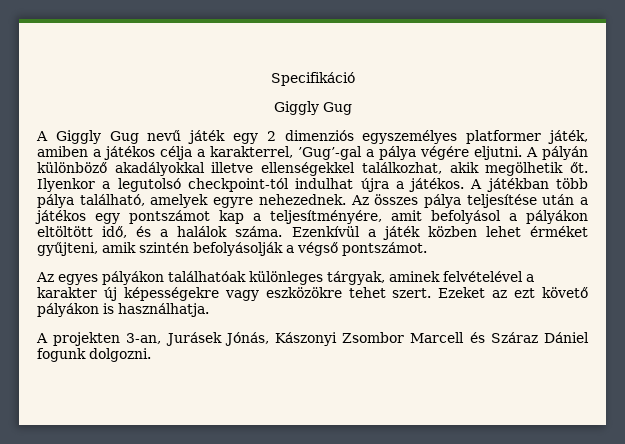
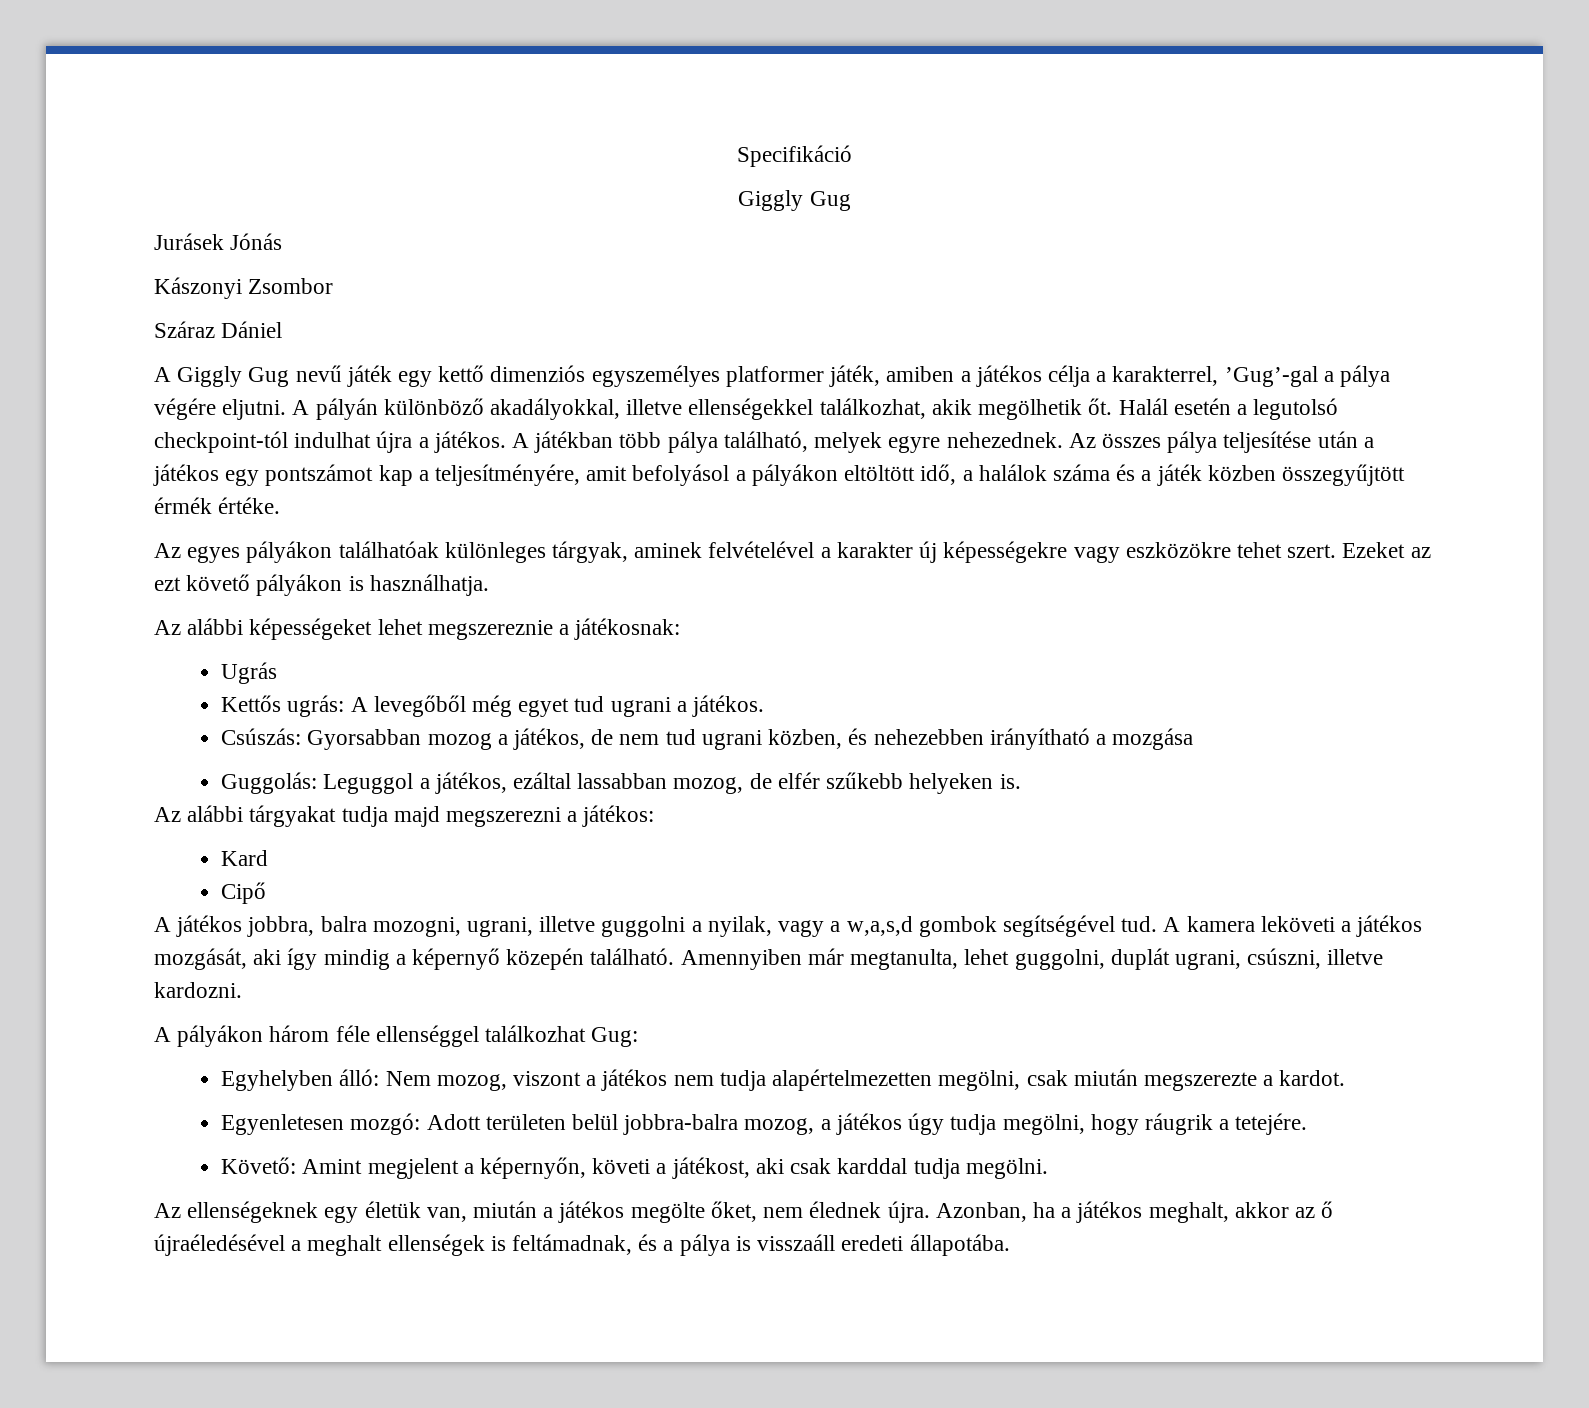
(352, 108) none -> [154,233,283,250] [154,277,334,299] [154,321,283,338] // Jurásek Jónás // Kászonyi Zsombor // Száraz Dániel
[266,131,276,141] 2 -> [438,365,485,382] kettő
[114,162,205,176] akadályokkal -> [490,398,621,420] akadályokkal,
[37,178,95,192] Ilyenkor -> [1118,398,1231,415] Halál esetén
[150,194,209,208] amelyek -> [814,432,883,453] melyek
[136,226,152,237] és -> (957, 474) none
[235,226,360,237] száma. Ezenkívül -> [1052,464,1136,481] száma és
[485,226,588,237] [37,242,427,256] lehet érméket gyűjteni, amik szintén befolyásolják a végső pontszámot. -> [1281,464,1405,486] [154,497,281,514] összegyűjtött érmék értéke.
[36,332,589,346] [37,348,151,362] A projekten 3-an, Jurásek Jónás, Kászonyi Zsombor Marcell és Száraz Dániel fogunk dolgozni. -> [154,618,681,640] [221,662,278,684] [221,695,765,717] [221,728,1194,750] [221,772,1021,794] [154,805,655,827] [221,850,269,866] [221,882,267,904] [154,915,1423,937] [154,948,1384,970] [154,982,242,998] [154,1025,639,1047] [221,1069,1346,1091] [221,1113,1308,1135] [221,1157,1048,1179] [154,1201,1334,1223] [154,1234,1010,1256] Az alábbi képességeket lehet megszereznie a játékosnak: // Ugrás // Kettős ugrás: A levegőből még egyet tud ugrani a játékos. // Csúszás: Gyorsabban mozog a játékos, de nem tud ugrani közben, és nehezebben irányítható a mozgása // Guggolás: Leguggol a játékos, ezáltal lassabban mozog, de elfér szűkebb helyeken is. // Az alábbi tárgyakat tudja majd megszerezni a játékos: // Kard // Cipő // A játékos jobbra, balra mozogni, ugrani, illetve guggolni a nyilak, vagy a w,a,s,d gombok segítségével tud. A kamera leköveti a játékos mozgását, aki így mindig a képernyő közepén található. Amennyiben már megtanulta, lehet guggolni, duplát ugrani, csúszni, illetve kardozni. // A pályákon három féle ellenséggel találkozhat Gug: // Egyhelyben álló: Nem mozog, viszont a játékos nem tudja alapértelmezetten megölni, csak miután megszerezte a kardot. // Egyenletesen mozgó: Adott területen belül jobbra-balra mozog, a játékos úgy tudja megölni, hogy ráugrik a tetejére. // Követő: Amint megjelent a képernyőn, követi a játékost, aki csak karddal tudja megölni. // Az ellenségeknek egy életük van, miután a játékos megölte őket, nem élednek újra. Azonban, ha a játékos meghalt, akkor az ő újraéledésével a meghalt ellenségek is feltámadnak, és a pálya is visszaáll eredeti állapotába.

